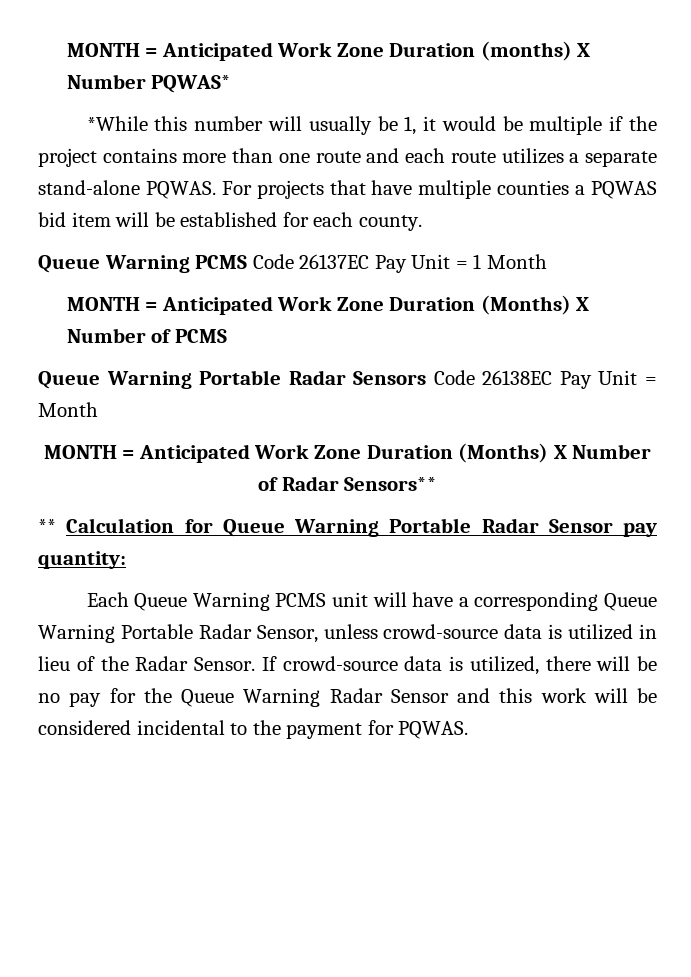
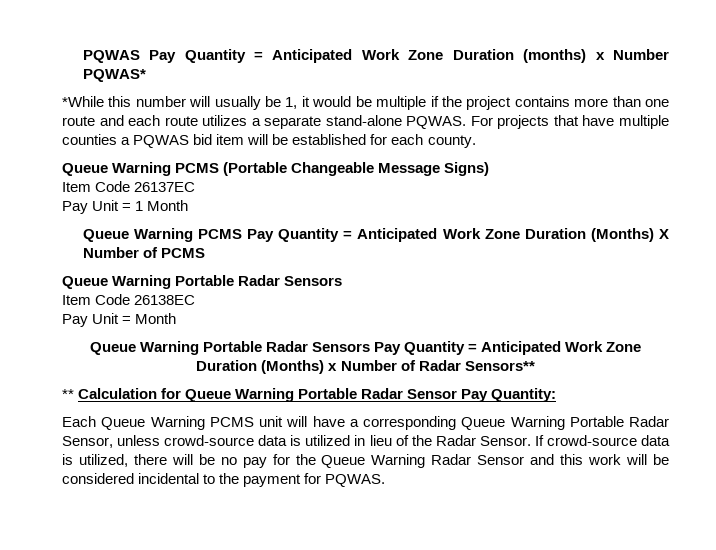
[66,43,140,57] MONTH -> [82,49,246,63] PQWAS Pay Quantity
[577,43,591,57] X -> [595,52,605,60] x
(248, 262) none -> [223,162,490,176] [62,182,91,192] (Portable Changeable Message Signs) // Item
(370, 261) none -> (196, 187) //
[66,297,140,311] MONTH -> [82,228,340,242] Queue Warning PCMS Pay Quantity
(427, 378) none -> [62,295,91,305] // Item
(553, 377) none -> (196, 300) //
[43,443,567,463] MONTH = Anticipated Work Zone Duration (Months) X -> [89,341,642,355] [196,360,338,374] Queue Warning Portable Radar Sensors Pay Quantity = Anticipated Work Zone Duration (Months) x
[623,523,657,537] [38,551,126,569] pay quantity: -> [461,388,557,402] Pay Quantity:

